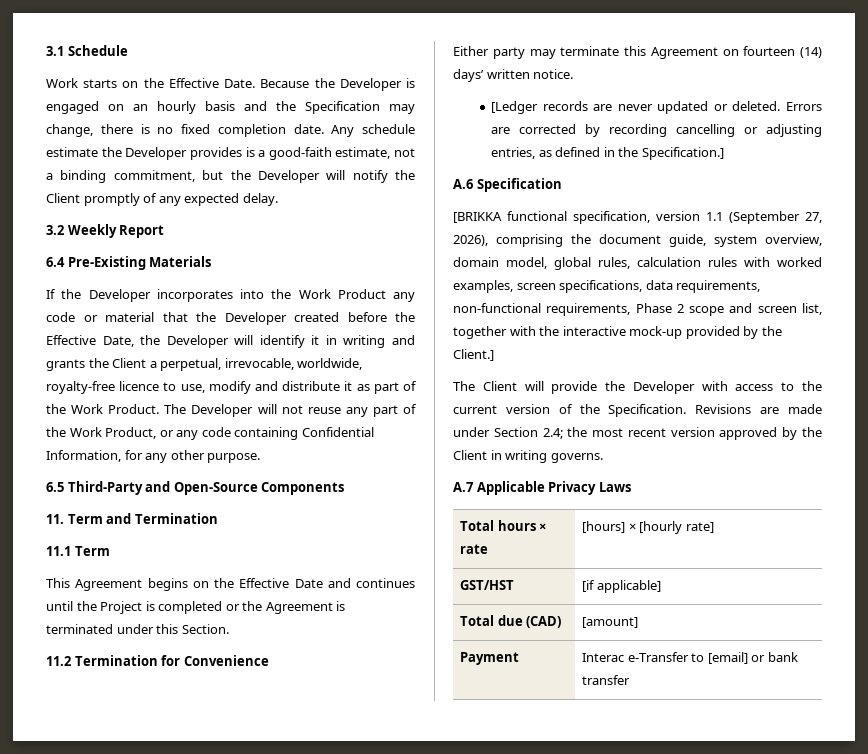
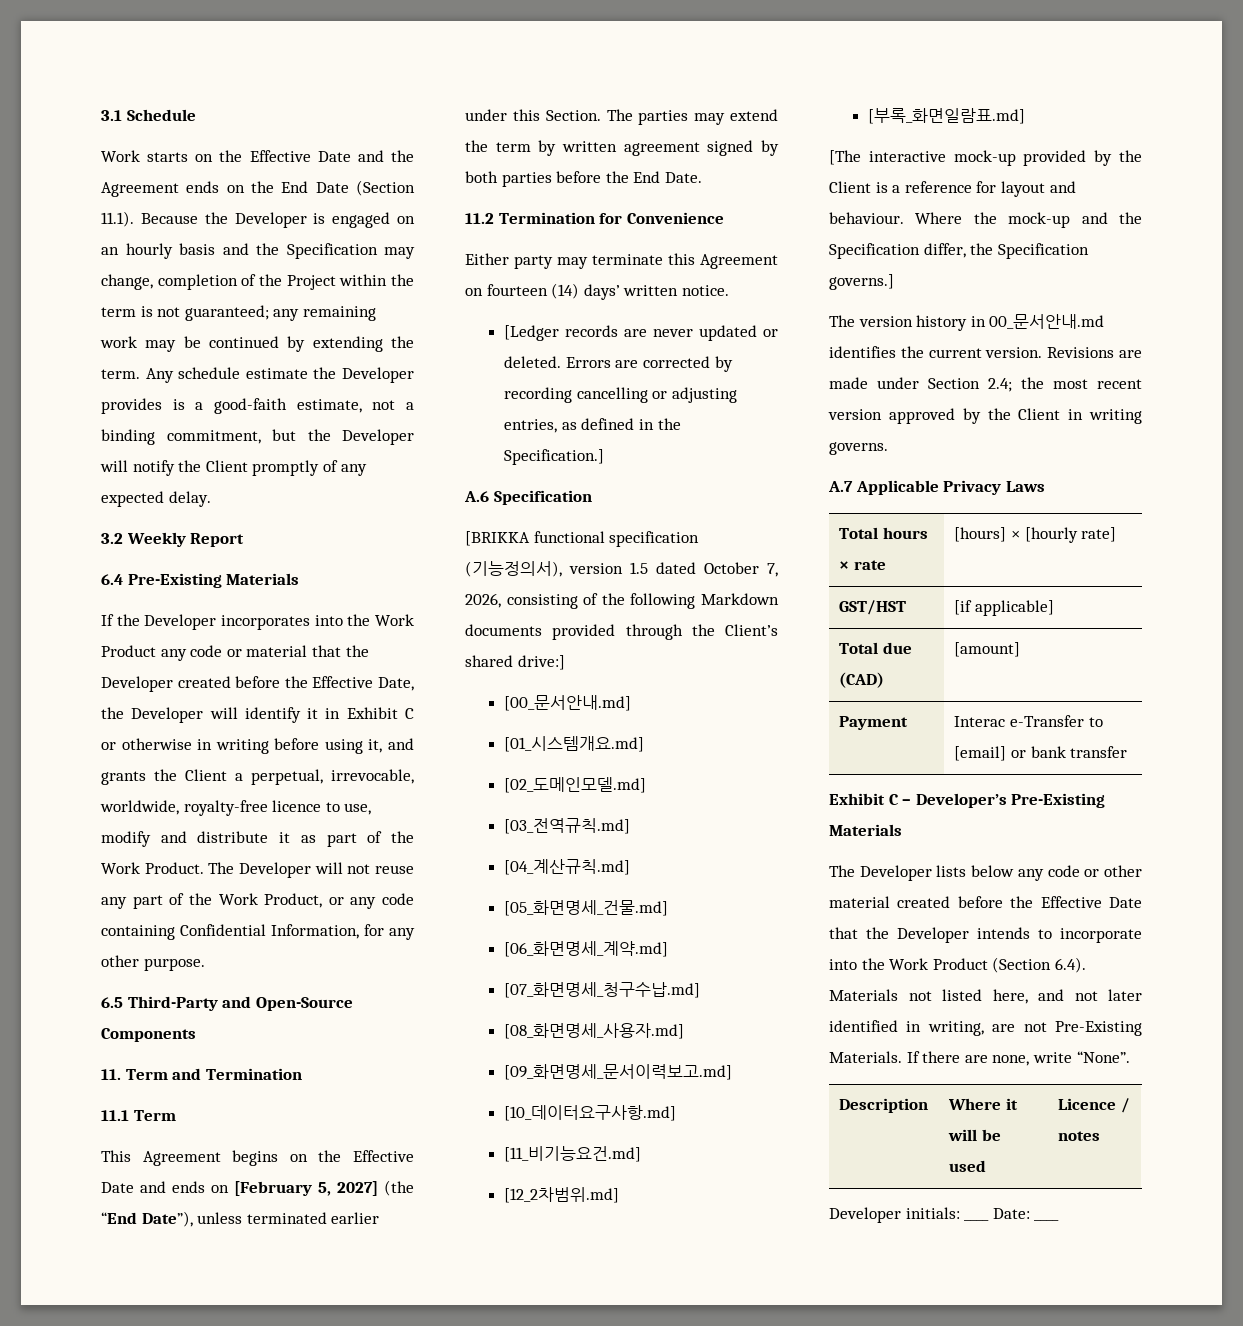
[224,79,256,88] Date. -> [317,150,414,162] [101,180,415,197] [101,211,134,227] Date and the Agreement ends on the End Date (Section 11.1).
[100,124,324,137] there is no fixed completion date. -> [157,274,414,290] [101,305,376,321] [100,336,414,352] [101,369,140,379] completion of the Project within the term is not guaranteed; any remaining work may be continued by extending the term.
[343,335,386,348] writing -> [346,707,414,719] [101,738,383,754] Exhibit C or otherwise in writing before using it,
[356,578,415,588] [46,601,346,614] [46,624,229,634] continues until the Project is completed or the Agreement is terminated under this Section. -> [172,1180,414,1196] [101,1211,380,1227] [465,109,778,125] [465,140,779,156] [465,171,702,187] ends on [February 5, 2027] (the “End Date”), unless terminated earlier under this Section. The parties may extend the term by written agreement signed by both parties before the End Date.
[573,211,822,224] [453,234,822,247] [453,257,822,270] [453,280,761,293] [453,303,822,316] [453,326,560,339] specification, version 1.1 (September 27, 2026), comprising the document guide, system overview, domain model, global rules, calculation rules with worked examples, screen specifications, data requirements, non-functional requirements, Phase 2 scope and screen list, together with the -> [609,531,700,547] [465,561,778,577] [465,593,779,609] [465,624,778,640] [465,655,565,670] [504,695,632,711] [504,736,645,752] [504,777,647,793] [504,818,631,834] [504,859,631,875] [504,900,669,916] [504,941,669,957] [504,982,701,998] [504,1023,685,1039] [504,1064,733,1080] [504,1105,677,1121] [504,1146,642,1162] [504,1187,620,1203] [868,108,1026,124] [829,150,861,165] specification (기능정의서), version 1.5 dated October 7, 2026, consisting of the following Markdown documents provided through the Client’s shared drive:] // [00_문서안내.md] // [01_시스템개요.md] // [02_도메인모델.md] // [03_전역규칙.md] // [04_계산규칙.md] // [05_화면명세_건물.md] // [06_화면명세_계약.md] // [07_화면명세_청구수납.md] // [08_화면명세_사용자.md] // [09_화면명세_문서이력보고.md] // [10_데이터요구사항.md] // [11_비기능요건.md] // [12_2차범위.md] // [부록_화면일람표.md] // [The
[453,349,494,361] [453,381,822,394] [453,404,687,417] Client.] // The Client will provide the Developer with access to the current version of the Specification. -> [829,181,1076,197] [829,212,1142,228] [829,243,1089,259] [829,274,894,290] [829,314,1105,331] [829,346,1043,358] Client is a reference for layout and behaviour. Where the mock-up and the Specification differ, the Specification governs.] // The version history in 00_문서안내.md identifies the current version.
(631, 680) none -> [829,793,1106,808] [829,824,902,836] [829,865,1142,881] [829,896,1142,908] [829,927,1142,943] [829,957,1086,973] [829,989,1142,1004] [829,1020,1142,1036] [829,1051,1130,1066] [839,1098,929,1113] [948,1098,1018,1110] [948,1129,1001,1141] [949,1160,987,1172] [1058,1098,1130,1113] [1058,1131,1101,1141] [829,1207,960,1223] [964,1219,990,1221] [992,1208,1030,1219] [1034,1219,1060,1221] // Exhibit C – Developer’s Pre-Existing Materials // The Developer lists below any code or other material created before the Effective Date that the Developer intends to incorporate into the Work Product (Section 6.4). Materials not listed here, and not later identified in writing, are not Pre-Existing Materials. If there are none, write “None”. // Description | Where it will be used | Licence / notes // Developer initials: ____ Date: ____

